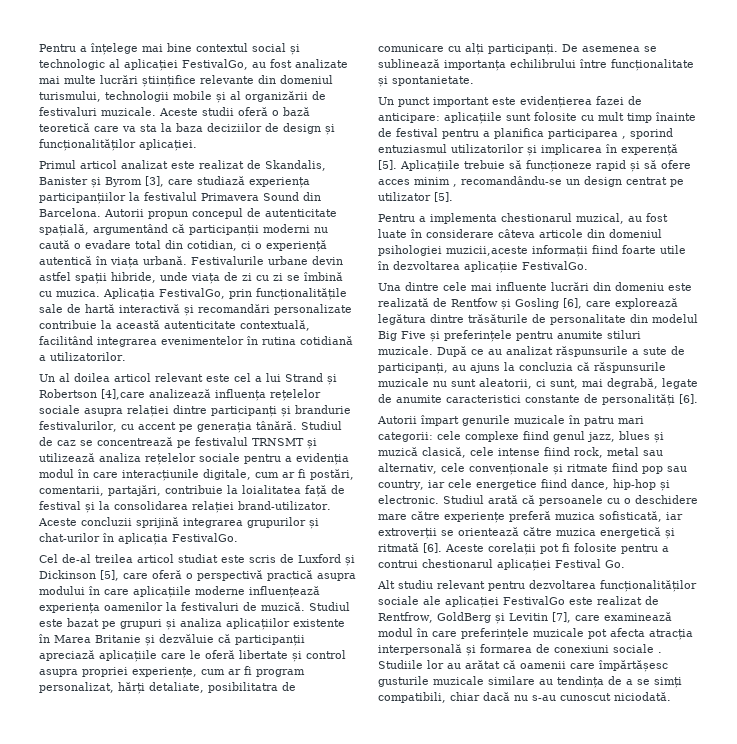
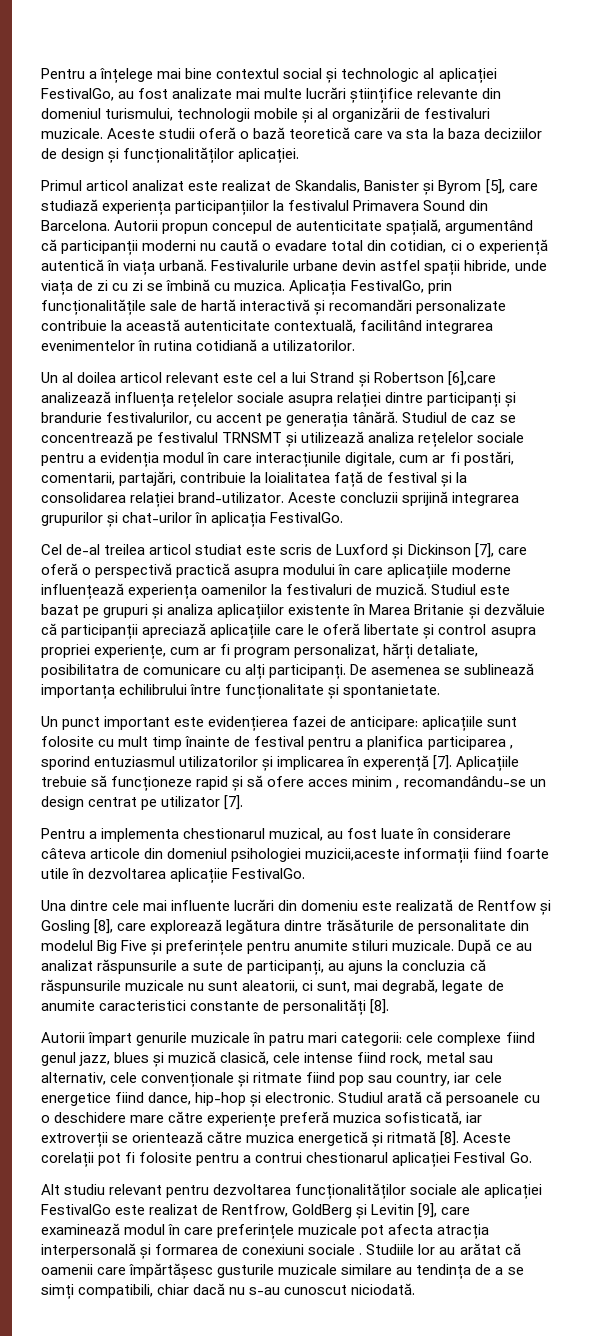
[145,176,164,187] [3], -> [485,179,505,194] [5],
[101,389,145,400] [4],care -> [447,371,496,386] [6],care
[100,570,119,581] [5], -> [474,543,494,558] [7],
[378,160,397,170] [5]. -> [433,755,453,770] [7].
[434,192,453,202] [5]. -> [224,795,244,810] [7].
[563,298,582,309] [6], -> [94,919,114,934] [8],
[679,394,698,404] [6]. -> [370,999,390,1014] [8].
[423,543,442,553] [6]. -> [440,1131,460,1146] [8].
[551,612,571,623] [7], -> [418,1203,438,1218] [9],

